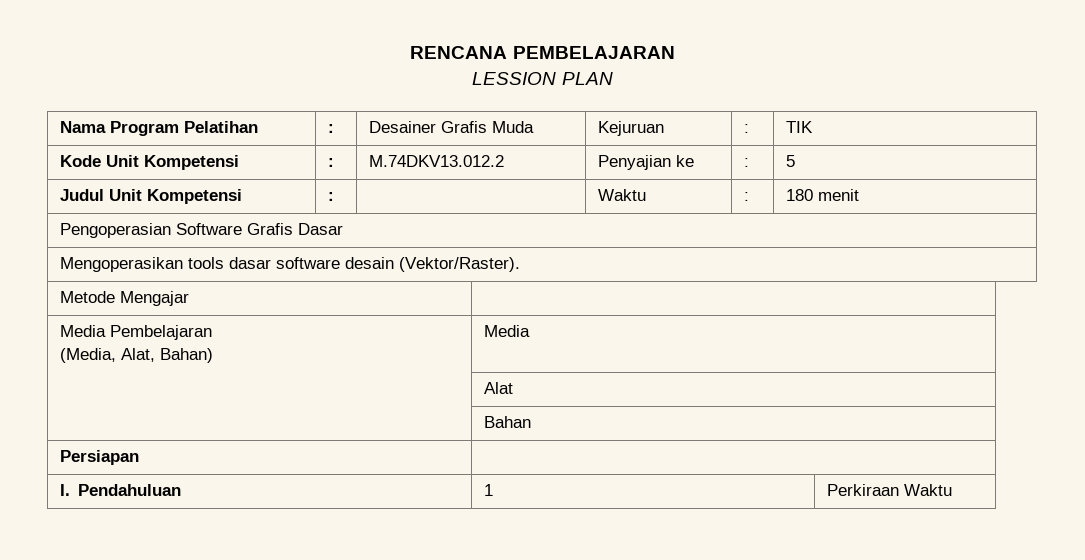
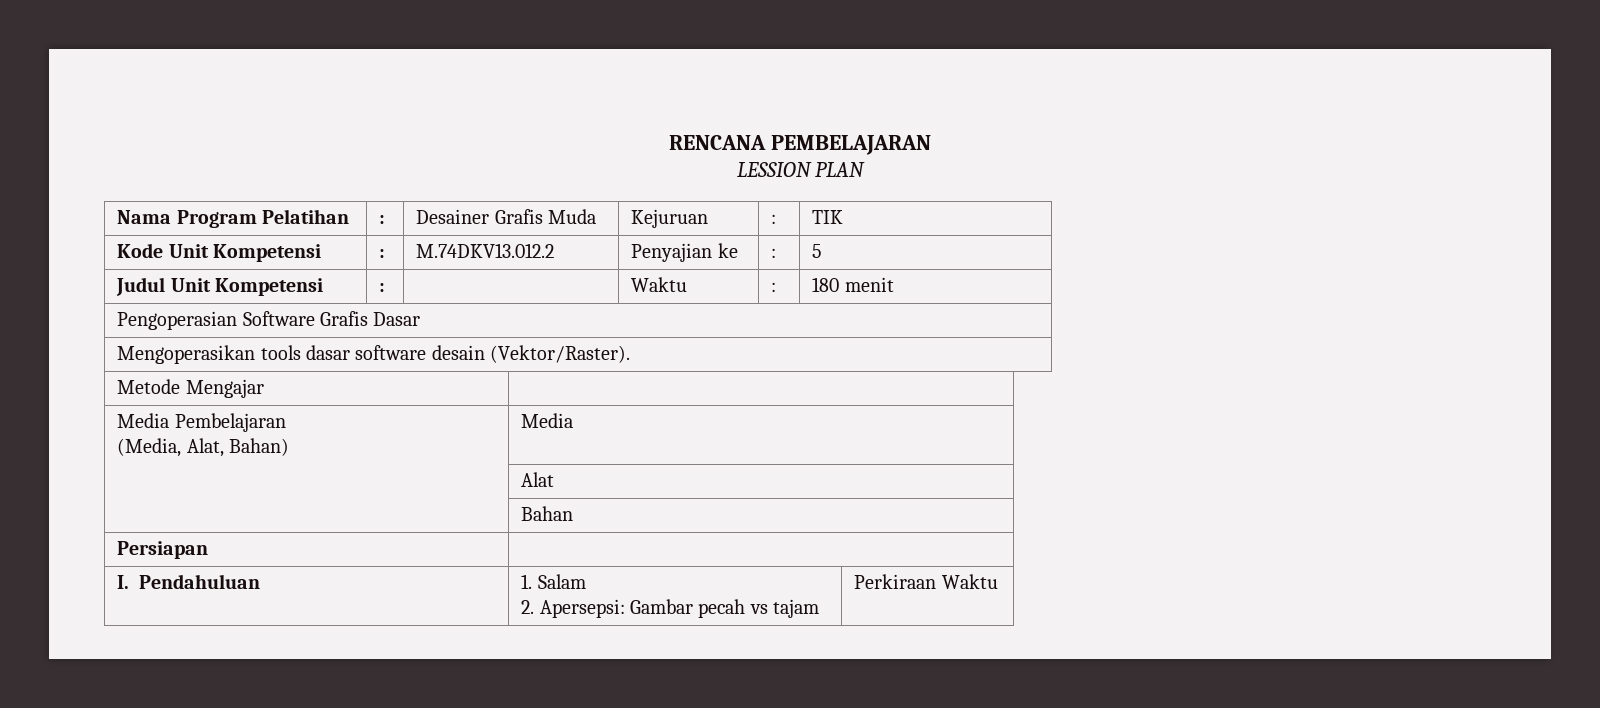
[483,484,493,496] 1 -> [521,574,586,589] [521,599,820,618] 1. Salam // 2. Apersepsi: Gambar pecah vs tajam

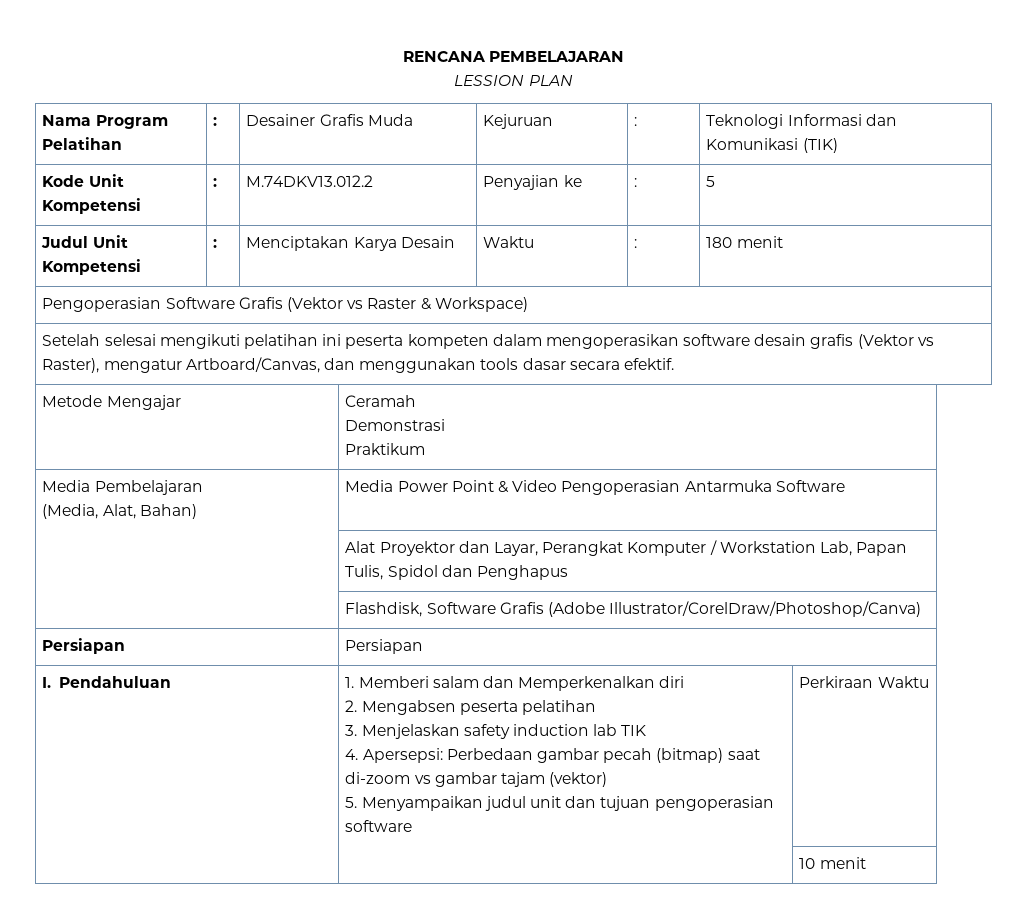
[812,210,844,224] TIK -> [706,114,897,129] [706,138,838,153] Teknologi Informasi dan Komunikasi (TIK)
(386, 287) none -> [246,236,455,251] Menciptakan Karya Desain
[373,312,421,326] [117,345,631,364] Dasar // Mengoperasikan tools dasar software desain (Vektor/Raster). -> [287,297,528,312] [42,334,934,349] [42,357,674,373] (Vektor vs Raster & Workspace) // Setelah selesai mengikuti pelatihan ini peserta kompeten dalam mengoperasikan software desain grafis (Vektor vs Raster), mengatur Artboard/Canvas, dan menggunakan tools dasar secara efektif.
(264, 388) none -> [345,395,417,407] [345,419,446,431] [345,443,426,455] Ceramah // Demonstrasi // Praktikum
[521,472,555,487] [521,506,574,521] // | Alat // | Bahan -> [397,480,845,495] [345,540,908,556] [345,565,569,580] [345,601,922,617] Power Point & Video Pengoperasian Antarmuka Software // | Alat Proyektor dan Layar, Perangkat Komputer / Workstation Lab, Papan Tulis, Spidol dan Penghapus // | Flashdisk, Software Grafis (Adobe Illustrator/CorelDraw/Photoshop/Canva)
(209, 550) none -> [345,639,424,654] Persiapan
[537,574,586,589] [521,599,820,618] Salam // 2. Apersepsi: Gambar pecah vs tajam -> [358,676,685,691] [345,700,597,715] [345,724,647,739] [345,748,760,763] [345,772,608,787] [345,796,774,811] [345,820,413,832] Memberi salam dan Memperkenalkan diri // 2. Mengabsen peserta pelatihan // 3. Menjelaskan safety induction lab TIK // 4. Apersepsi: Perbedaan gambar pecah (bitmap) saat di-zoom vs gambar tajam (vektor) // 5. Menyampaikan judul unit dan tujuan pengoperasian software
(998, 581) none -> [799,857,866,869] // | | 10 menit

